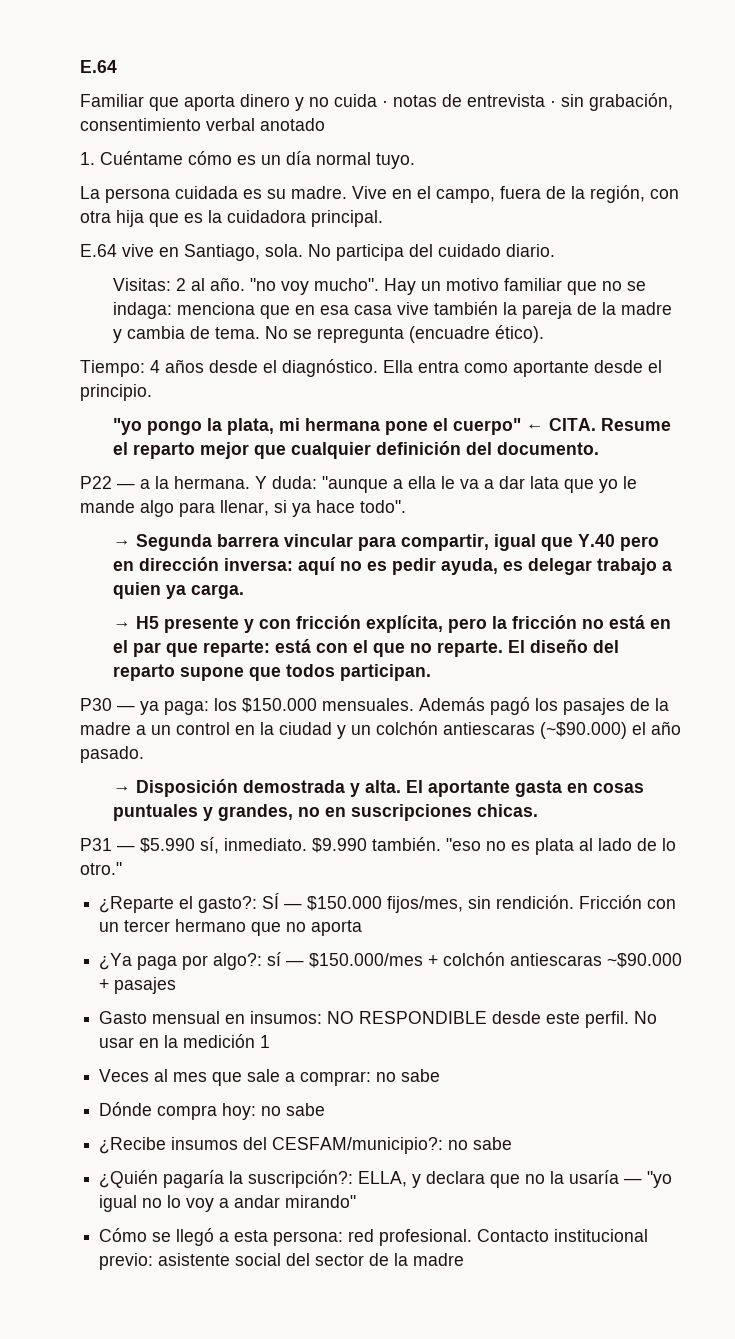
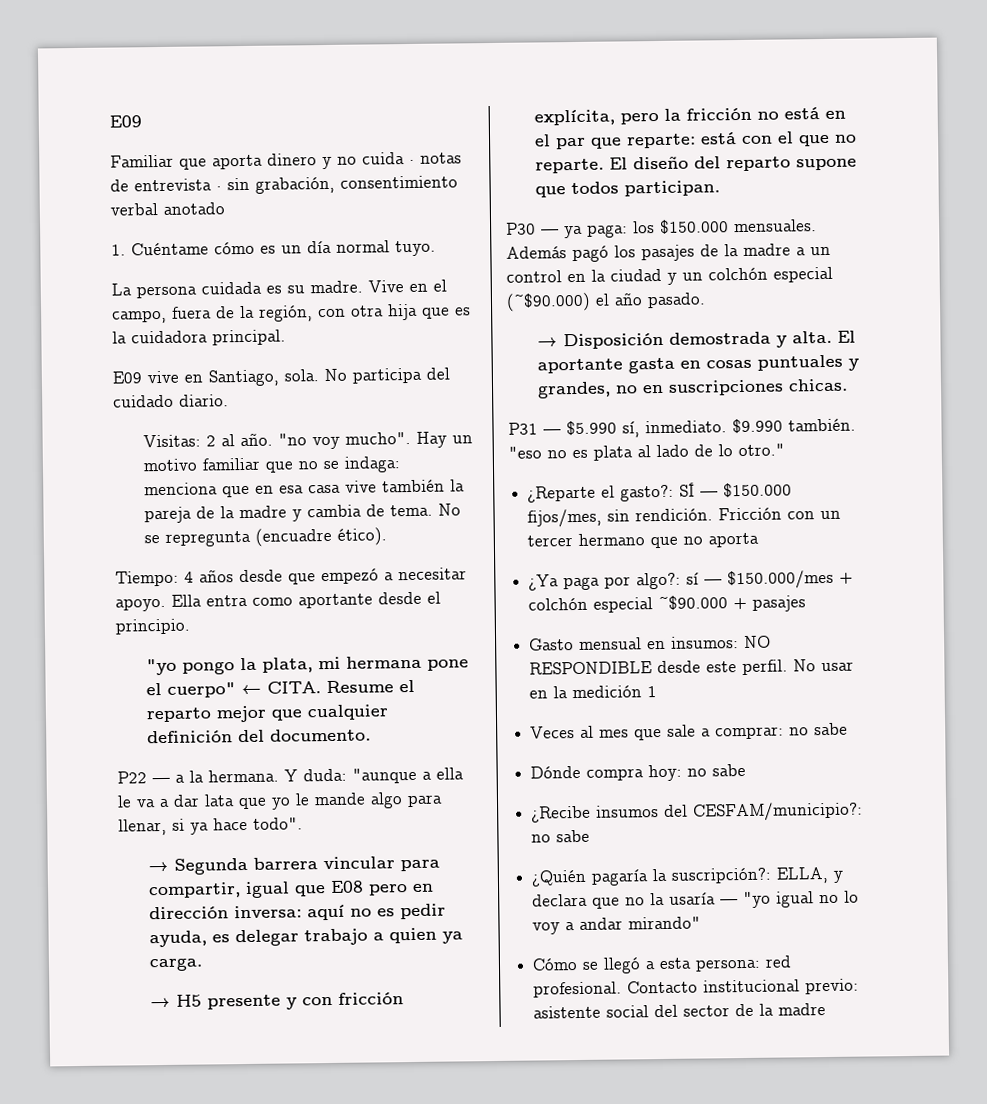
[80,60,117,73] E.64 -> [109,115,142,128] E09
[80,244,117,257] E.64 -> [112,371,142,384] E09
[263,359,378,377] el diagnóstico. -> [288,567,467,585] [115,597,166,612] que empezó a necesitar apoyo.
[578,534,616,547] Y.40 -> [330,880,365,893] E08
[443,722,535,735] antiescaras -> [773,266,833,283] especial
[510,953,603,966] antiescaras -> [593,597,654,613] especial

